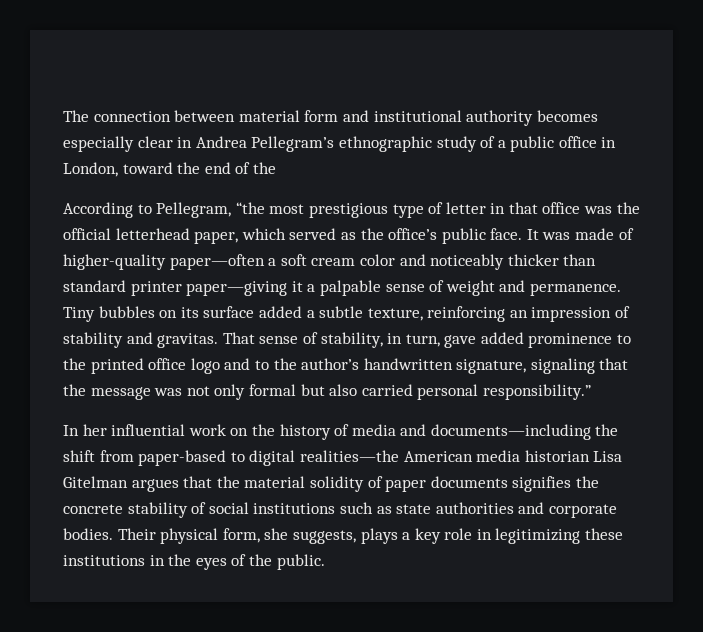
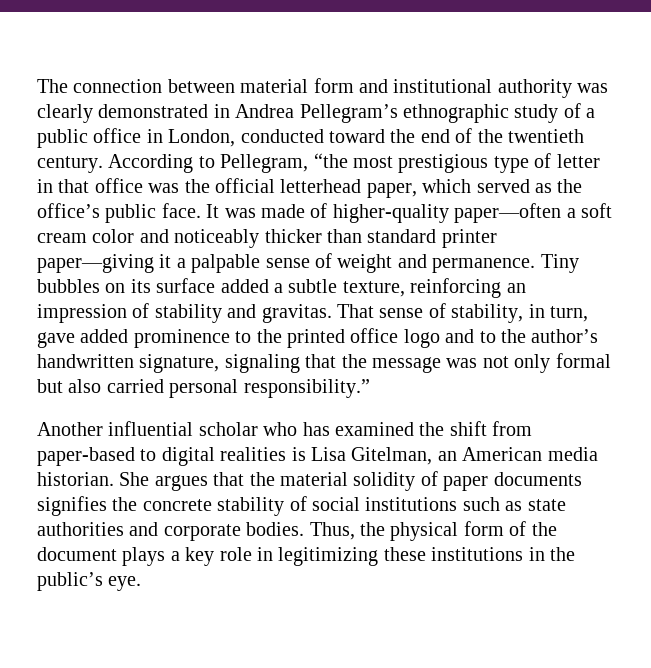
[536,110,598,122] [63,136,173,152] becomes especially clear -> [577,83,609,93] [37,104,209,123] was clearly demonstrated
(118, 169) none -> [240,129,324,143] conducted
(276, 168) // -> [507,129,584,143] [37,156,103,173] twentieth century.
[63,424,591,440] In her influential work on the history of media and documents—including -> [37,421,414,436] Another influential scholar who has examined
[299,450,623,462] [63,476,128,488] realities—the American media historian Lisa Gitelman -> [220,447,598,465] [37,472,150,486] realities is Lisa Gitelman, an American media historian. She
[117,528,356,544] Their physical form, she suggests, -> [309,521,557,541] [37,547,117,561] Thus, the physical form of the document
[195,554,325,570] eyes of the public. -> [37,572,142,591] public’s eye.

